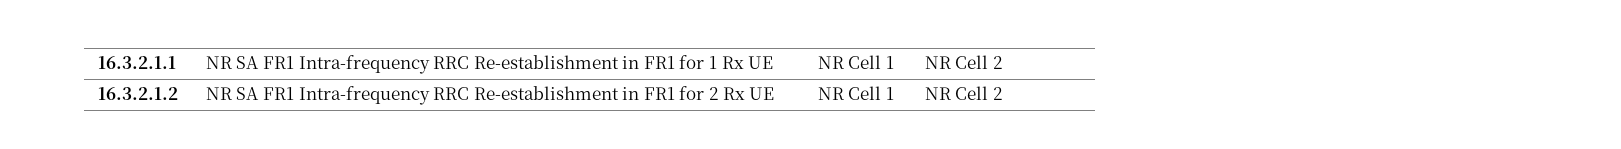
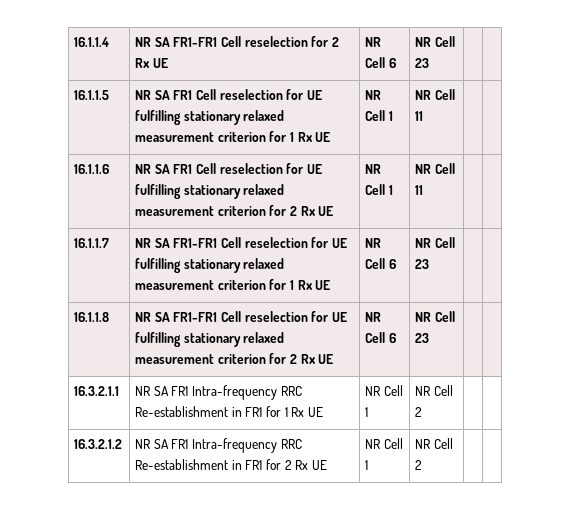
(97, 62) none -> [74,37,110,47] [135,36,339,47] [135,58,168,68] [365,37,382,47] [365,57,396,68] [415,36,455,47] [415,58,430,68] [74,90,110,100] [135,89,322,100] [135,110,285,125] [135,131,331,142] [365,90,382,100] [365,110,393,121] [415,89,455,100] [415,111,424,121] [74,164,110,174] [135,163,322,174] [135,184,285,199] [135,205,334,216] [365,164,382,174] [365,184,393,195] [415,163,455,174] [415,185,424,195] [74,238,110,248] [135,237,347,248] [135,258,285,273] [135,279,331,290] [365,238,382,248] [365,258,396,269] [415,237,455,248] [415,259,430,269] [74,312,110,322] [135,311,347,322] [135,332,285,347] [135,353,334,364] [365,312,382,322] [365,332,396,343] [415,311,455,322] [415,333,430,343] 16.1.1.4 | NR SA FR1-FR1 Cell reselection for 2 Rx UE | NR Cell 6 | NR Cell 23 | | // 16.1.1.5 | NR SA FR1 Cell reselection for UE fulfilling stationary relaxed measurement criterion for 1 Rx UE | NR Cell 1 | NR Cell 11 | | // 16.1.1.6 | NR SA FR1 Cell reselection for UE fulfilling stationary relaxed measurement criterion for 2 Rx UE | NR Cell 1 | NR Cell 11 | | // 16.1.1.7 | NR SA FR1-FR1 Cell reselection for UE fulfilling stationary relaxed measurement criterion for 1 Rx UE | NR Cell 6 | NR Cell 23 | | // 16.1.1.8 | NR SA FR1-FR1 Cell reselection for UE fulfilling stationary relaxed measurement criterion for 2 Rx UE | NR Cell 6 | NR Cell 23 | | //

